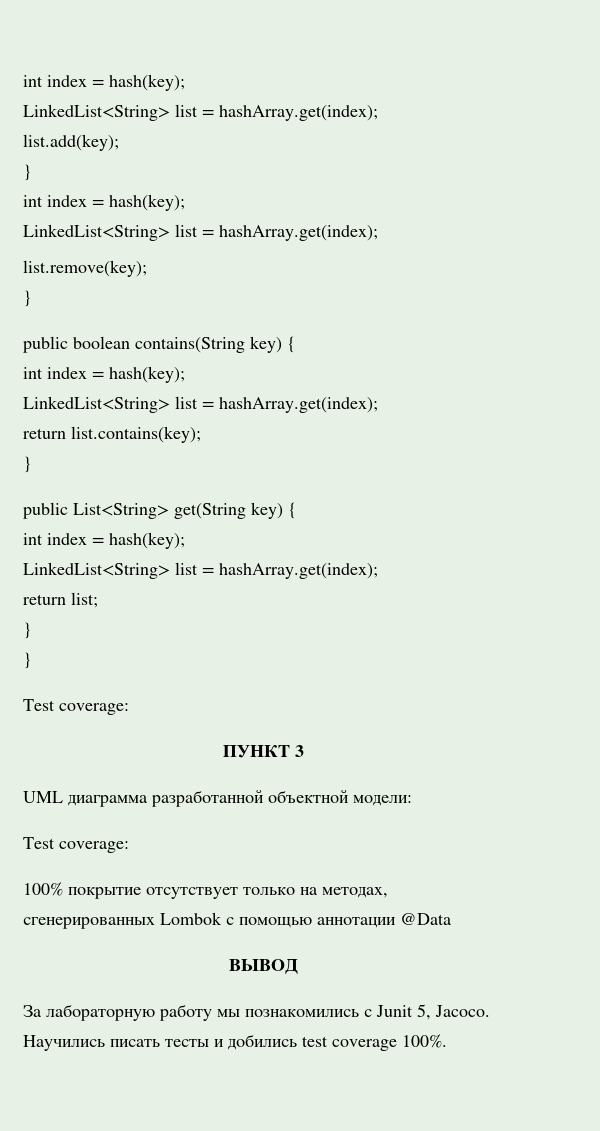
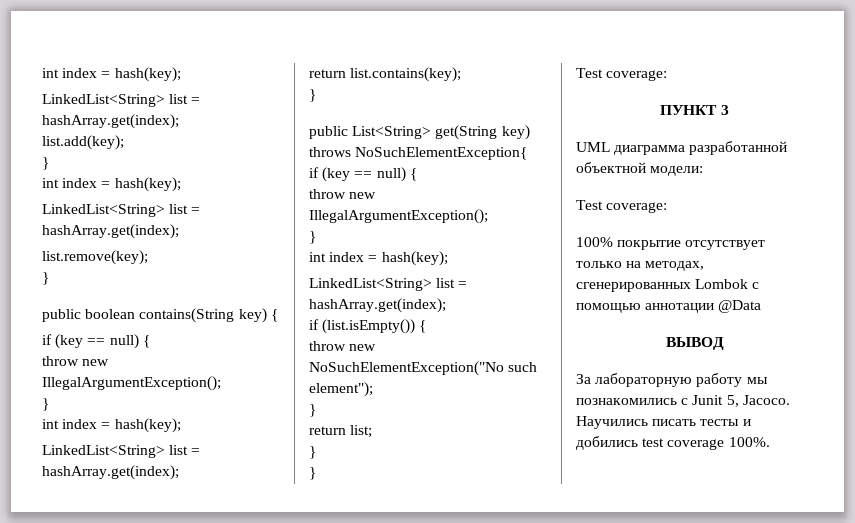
(296, 344) none -> [42,334,150,349] [42,356,110,366] [42,376,221,391] [42,398,49,411] // if (key == null) { // throw new IllegalArgumentException(); // }
[288,502,297,519] [23,532,185,549] [23,562,378,579] { // int index = hash(key); // LinkedList<String> list = hashArray.get(index); -> [309,147,528,160] [309,167,417,182] [309,189,377,199] [309,209,488,224] [309,231,316,244] [309,251,448,266] [309,278,468,291] [309,298,446,313] [309,319,427,334] [309,341,377,351] [309,361,538,376] [309,382,373,397] [309,404,316,417] throws NoSuchElementException{ // if (key == null) { // throw new IllegalArgumentException(); // } // int index = hash(key); // LinkedList<String> list = hashArray.get(index); // if (list.isEmpty()) { // throw new NoSuchElementException("No such element"); // }

